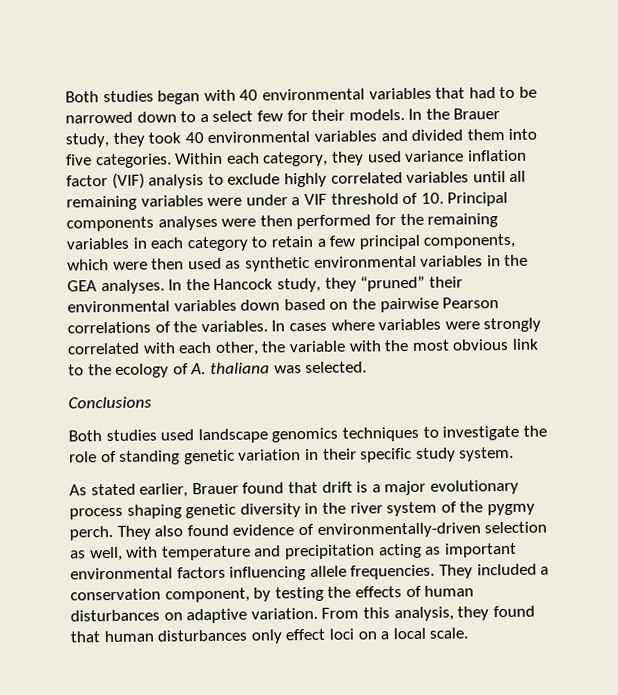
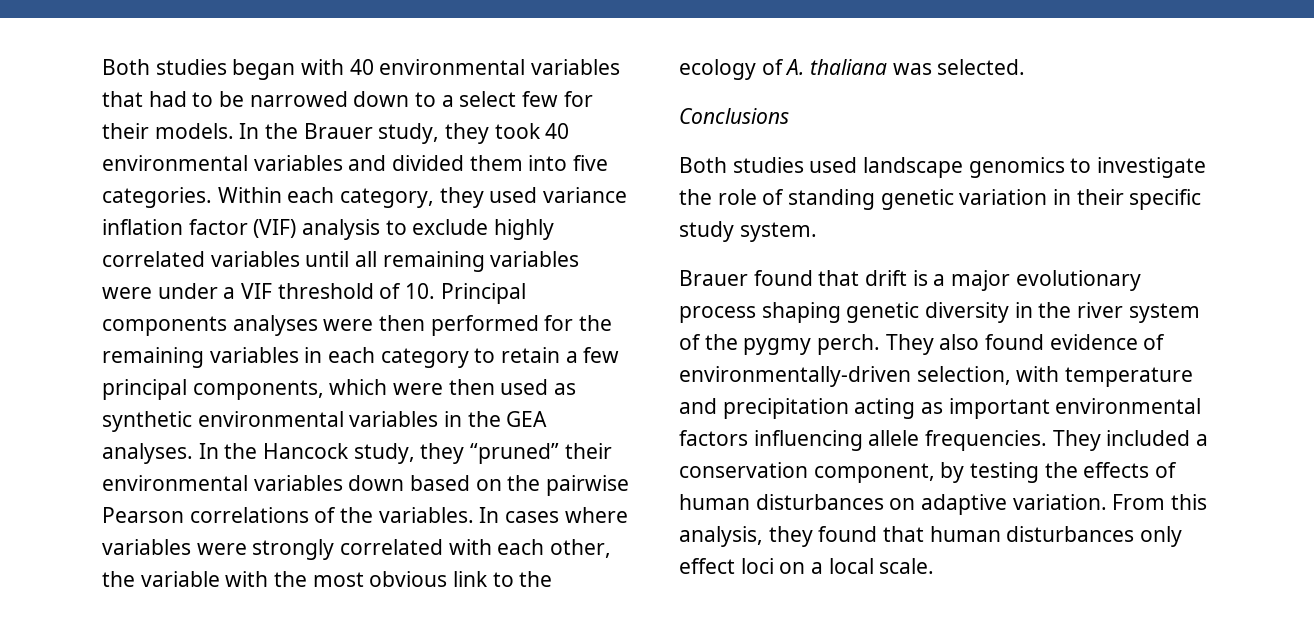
[341,426,419,442] techniques -> (1065, 167) none
[69,483,189,498] As stated earlier, -> (817, 232) none
[484,521,548,534] [70,546,123,562] selection as well, -> [916,366,1011,385] selection,

